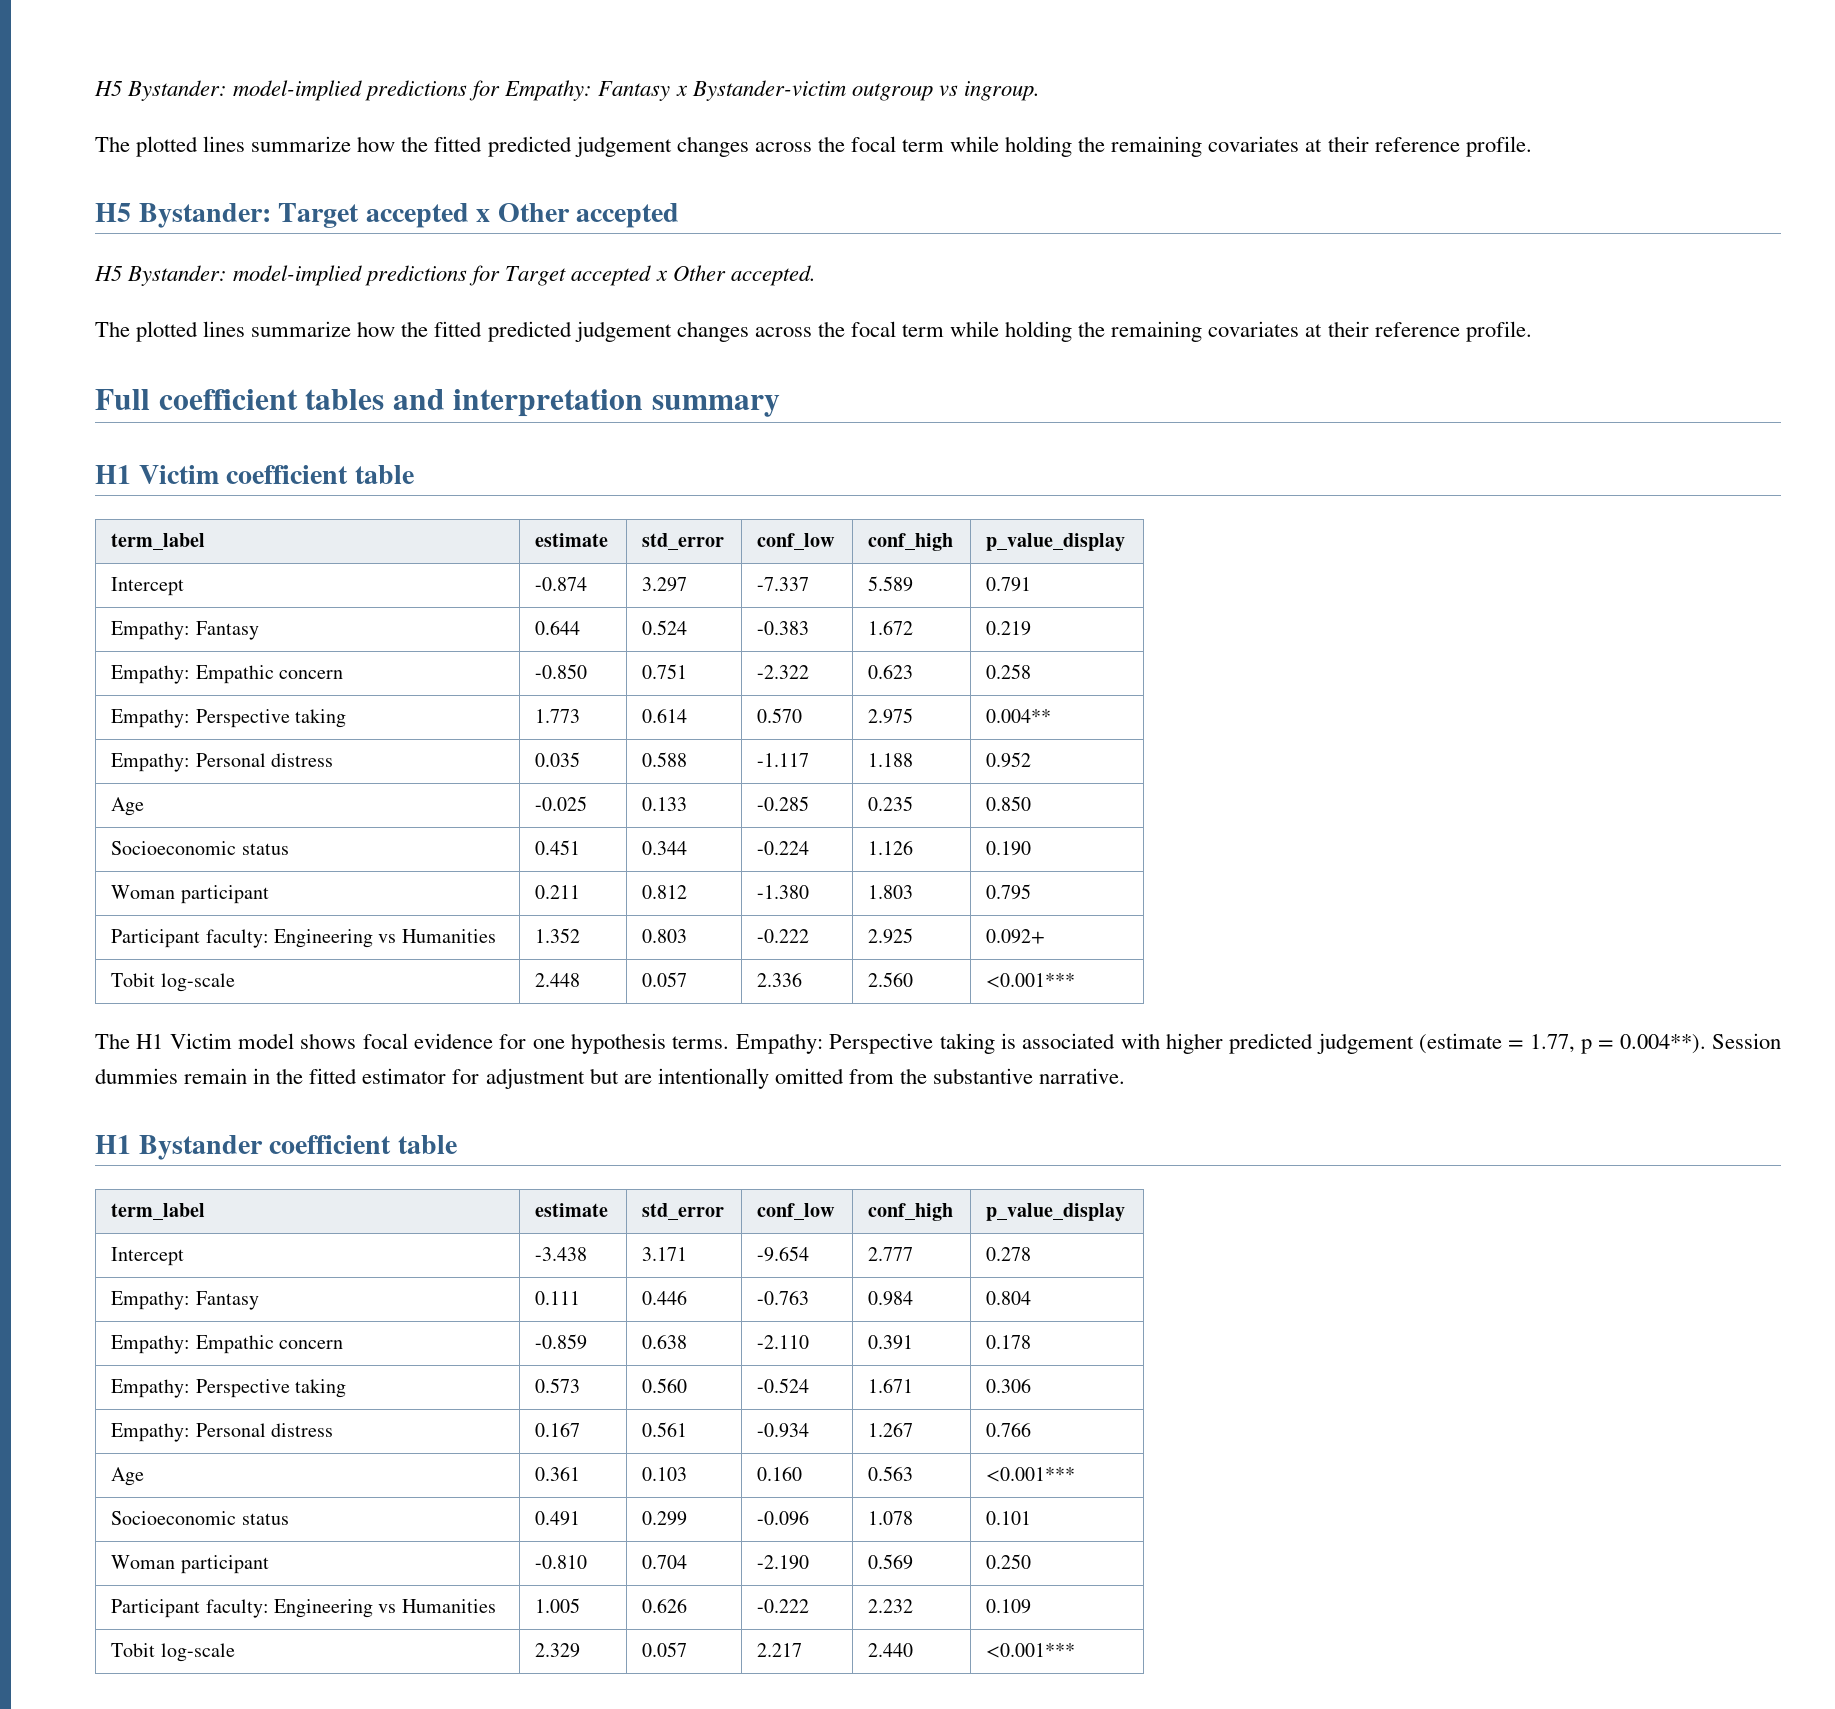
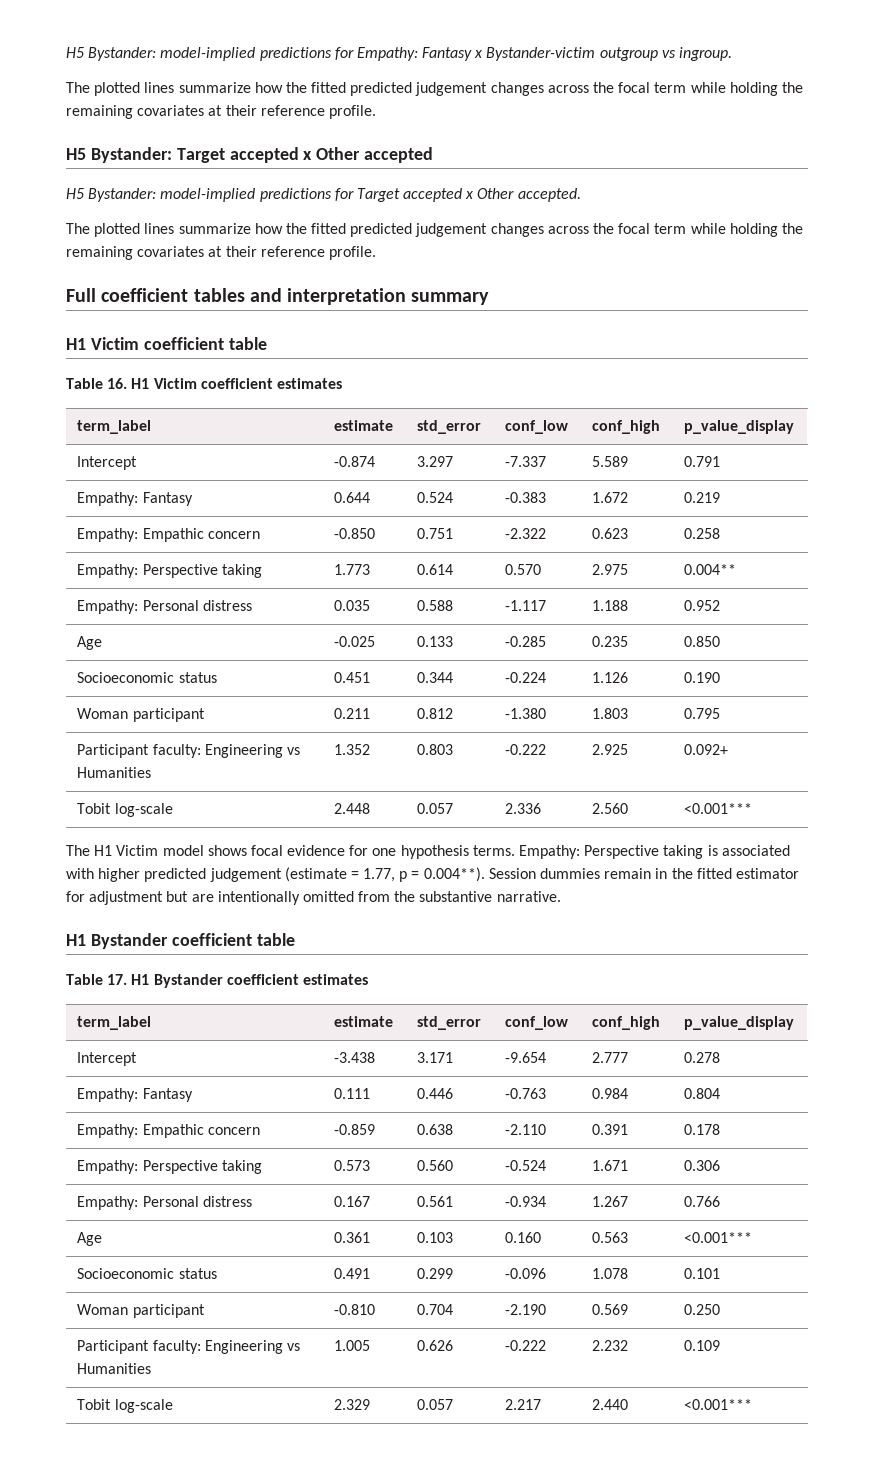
(414, 474) none -> [66,378,342,389] // Table 16. H1 Victim coefficient estimates
(457, 1144) none -> [66,974,368,988] // Table 17. H1 Bystander coefficient estimates

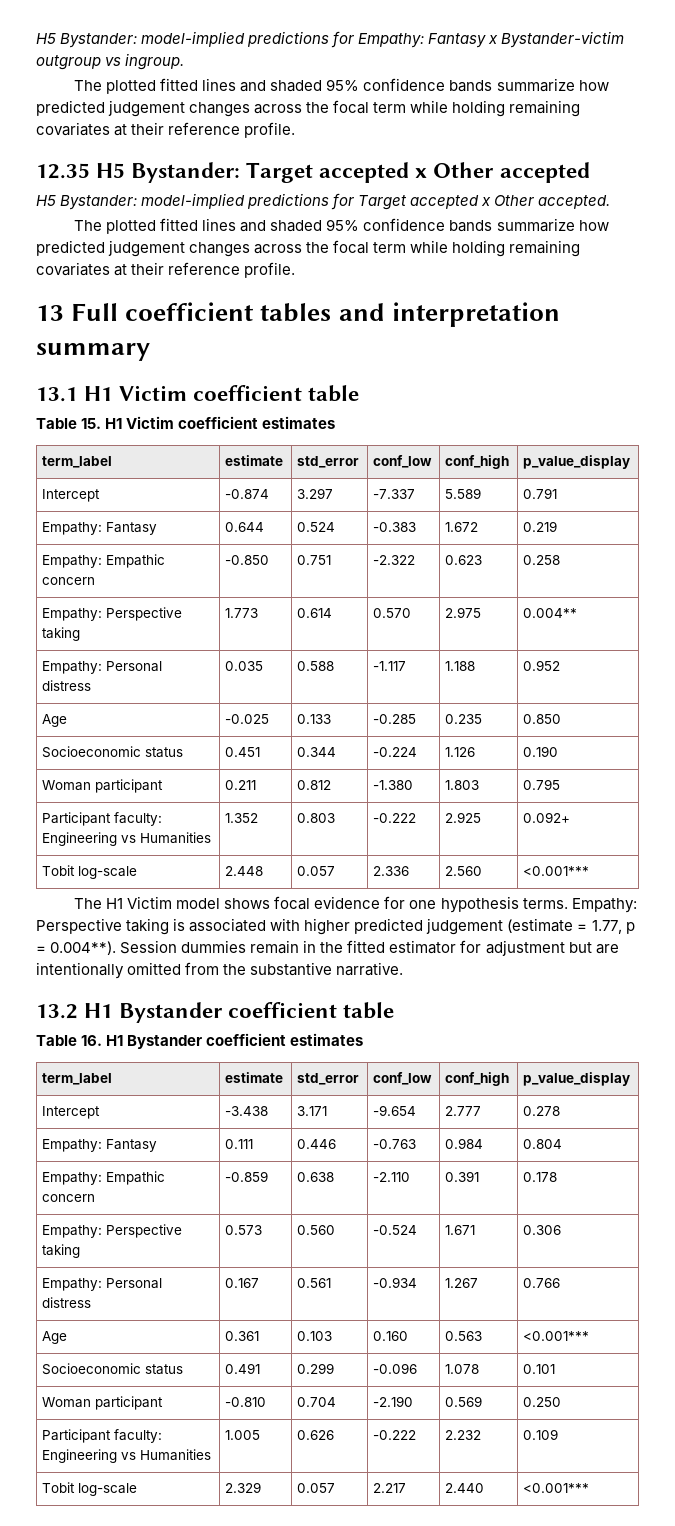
[144,82,803,96] [66,105,376,119] lines summarize how the fitted predicted judgement changes across the focal term while holding the remaining covariates at their reference profile. // -> [160,78,609,92] [36,100,581,117] [36,122,296,138] [36,163,90,179] fitted lines and shaded 95% confidence bands summarize how predicted judgement changes across the focal term while holding remaining covariates at their reference profile. // 12.35
[144,223,803,237] [66,246,376,260] lines summarize how the fitted predicted judgement changes across the focal term while holding the remaining covariates at their reference profile. // -> [160,218,609,232] [36,240,581,257] [36,262,296,278] [36,305,64,321] fitted lines and shaded 95% confidence bands summarize how predicted judgement changes across the focal term while holding remaining covariates at their reference profile. // 13
(490, 298) none -> [36,387,78,402] 13.1
[107,378,128,389] 16. -> [81,418,102,429] 15.
(561, 896) none -> [36,1004,78,1019] 13.2
[107,974,128,985] 17. -> [81,1035,103,1046] 16.

